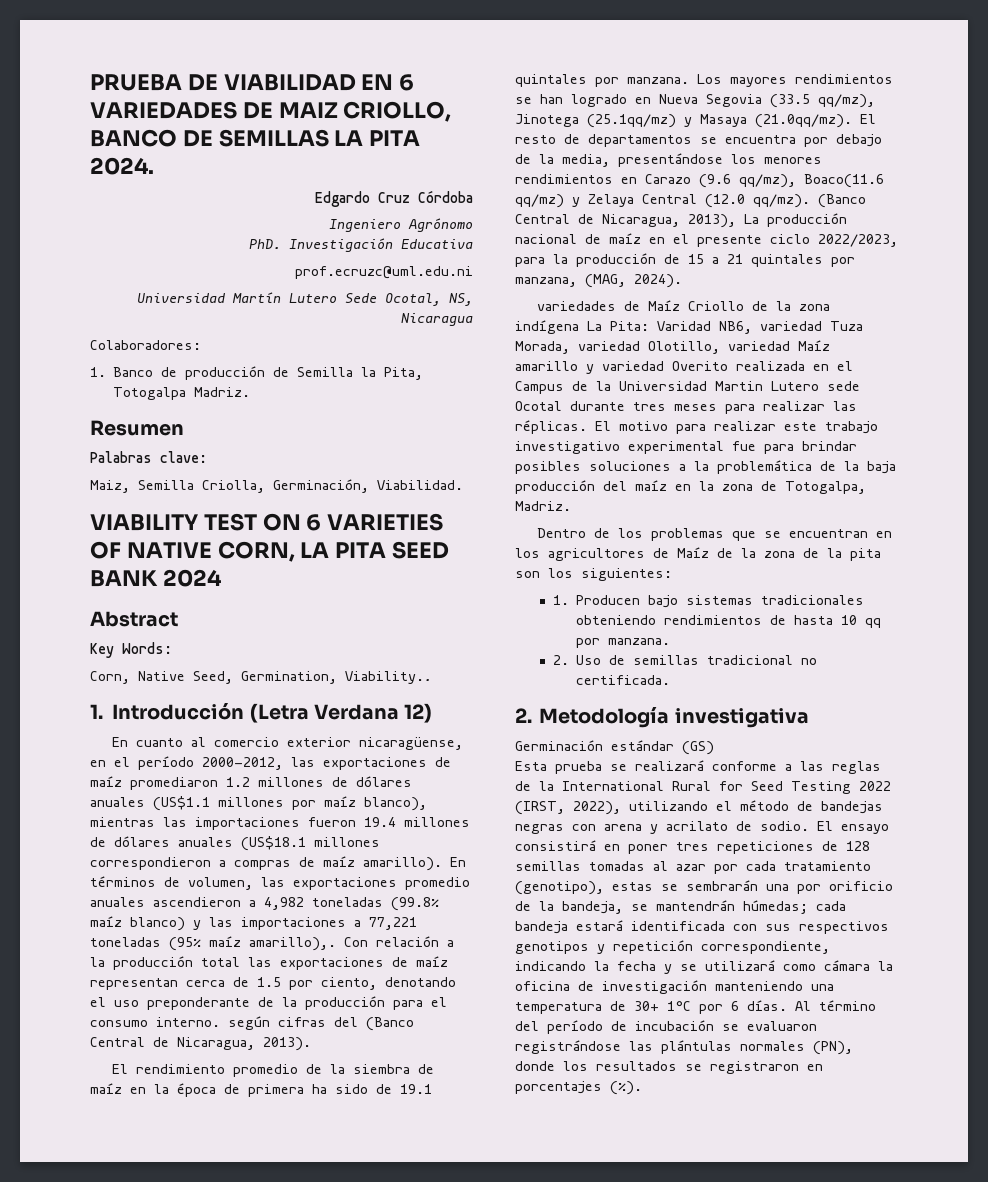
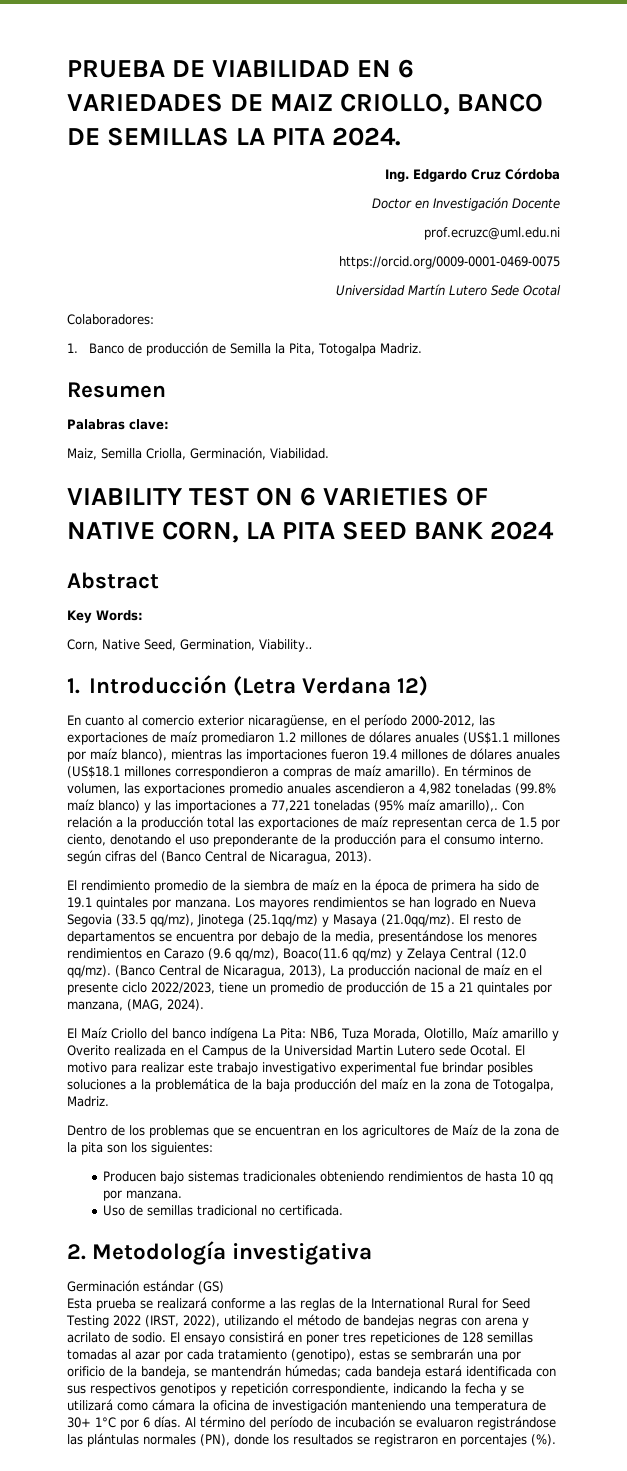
(154, 166) none -> [385,169,409,182] Ing.
[329,218,473,232] [249,238,473,252] Ingeniero Agrónomo // PhD. Investigación Educativa -> [372,197,560,211] Doctor en Investigación Docente
(473, 272) none -> [339,256,560,269] // https://orcid.org/0009-0001-0469-0075
[385,293,473,306] [401,313,473,326] Ocotal, NS, Nicaragua -> [523,285,561,296] Ocotal
[515,254,568,267] para la -> [219,982,342,995] tiene un promedio de
[537,300,831,311] [515,320,863,334] [515,341,790,354] variedades de Maíz Criollo de la zona indígena La Pita: Varidad NB6, variedad Tuza Morada, variedad Olotillo, variedad -> [67,1027,468,1041] El Maíz Criollo del banco indígena La Pita: NB6, Tuza Morada, Olotillo,
[602,361,664,371] variedad -> (559, 1035) none
[515,401,857,414] [515,420,587,434] Ocotal durante tres meses para realizar las réplicas. -> [470,1045,511,1056] Ocotal.
[764,444,794,454] para -> (438, 1067) none
[553,595,570,605] 1. -> (213, 1148) none
[553,655,570,665] 2. -> (182, 1194) none

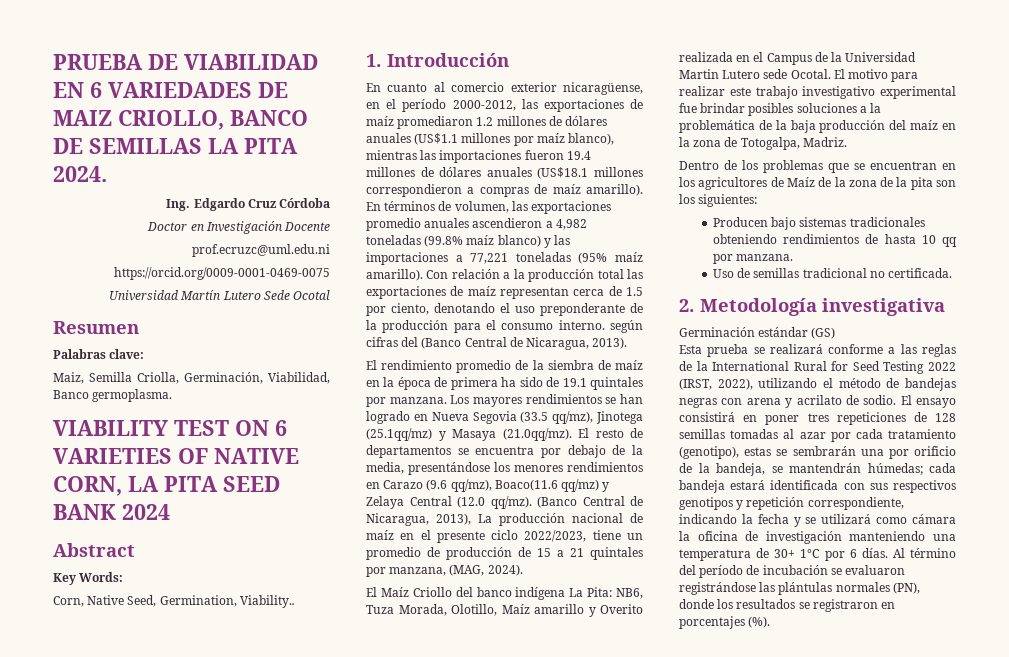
[67,314,154,325] [67,342,423,356] // Colaboradores: // 1. Banco de producción de Semilla la Pita, Totogalpa Madriz. -> (330, 295) none
[270,448,329,459] Viabilidad. -> [268,372,330,384] [53,389,173,402] Viabilidad, Banco germoplasma.
[233,676,429,696] (Letra Verdana 12) -> (509, 60) none
[439,800,498,812] amarillo),. -> [366,269,423,281] amarillo).

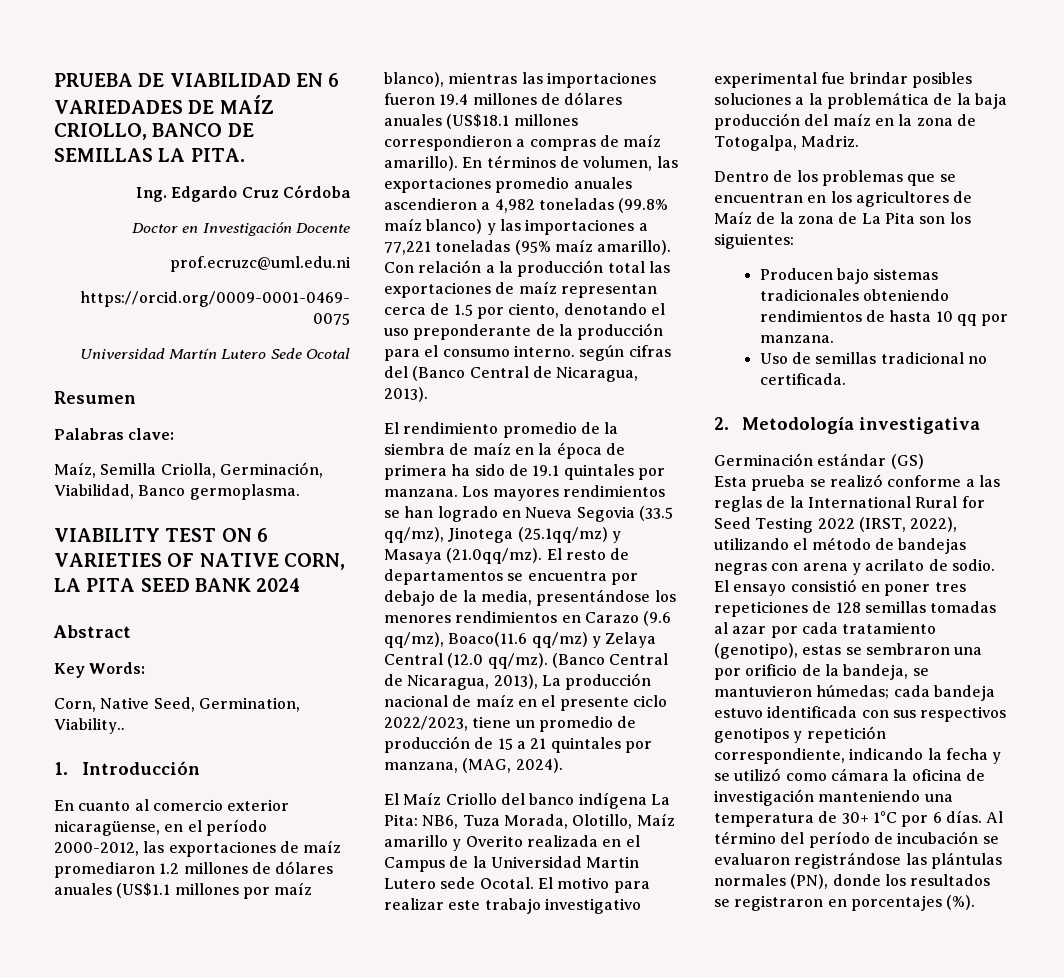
[53,110,112,126] MAIZ -> [219,95,274,114] MAÍZ
[244,138,298,154] [53,166,107,182] PITA 2024. -> [190,148,245,162] PITA.
[53,372,84,384] Maiz, -> [54,462,96,478] Maíz,
[896,177,933,190] la pita -> [861,212,915,224] La Pita
[769,344,823,354] realizará -> [829,474,883,487] realizó
[679,412,735,422] consistirá -> [790,579,857,592] consistió
[792,446,856,456] sembrarán -> [865,643,950,655] sembraron
[789,463,861,473] mantendrán -> [714,685,812,697] mantuvieron
[730,480,766,490] estará -> [714,708,763,718] estuvo
[821,514,872,524] utilizará -> [734,768,782,781] utilizó

